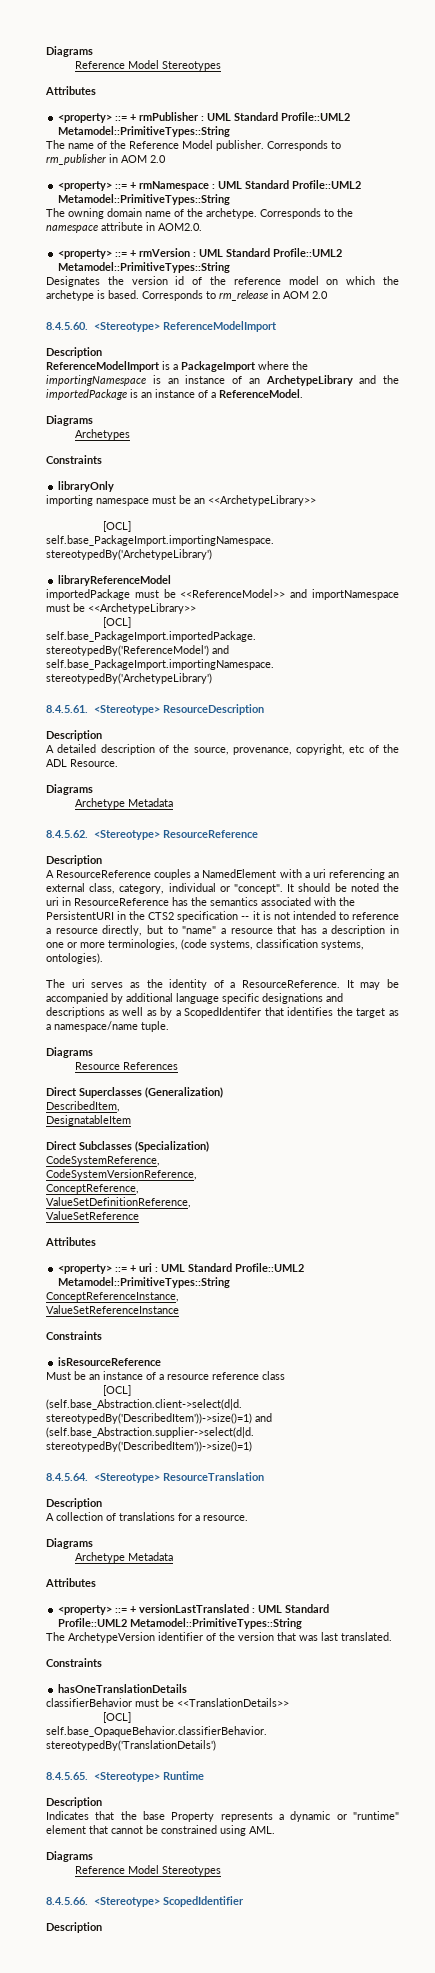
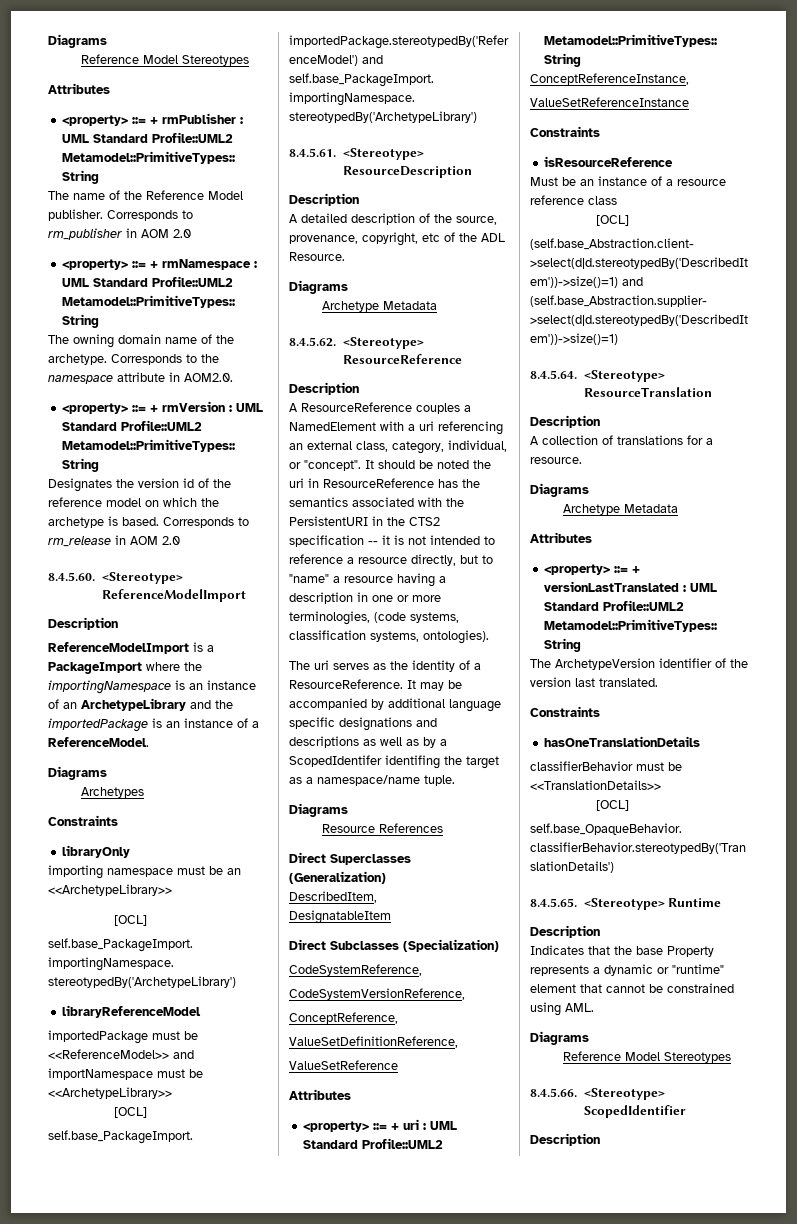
[168,883,216,892] individual -> [448,440,507,452] individual,
[277,925,317,934] that has -> [397,573,435,587] having
[264,1007,334,1016] that identifies -> [385,755,440,769] identifing
[277,1632,318,1641] that was -> (571, 682) none

